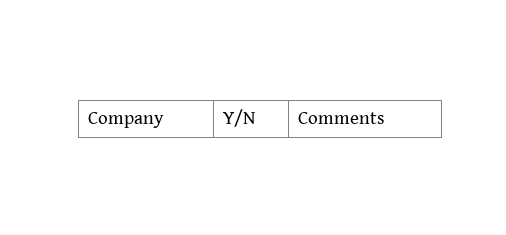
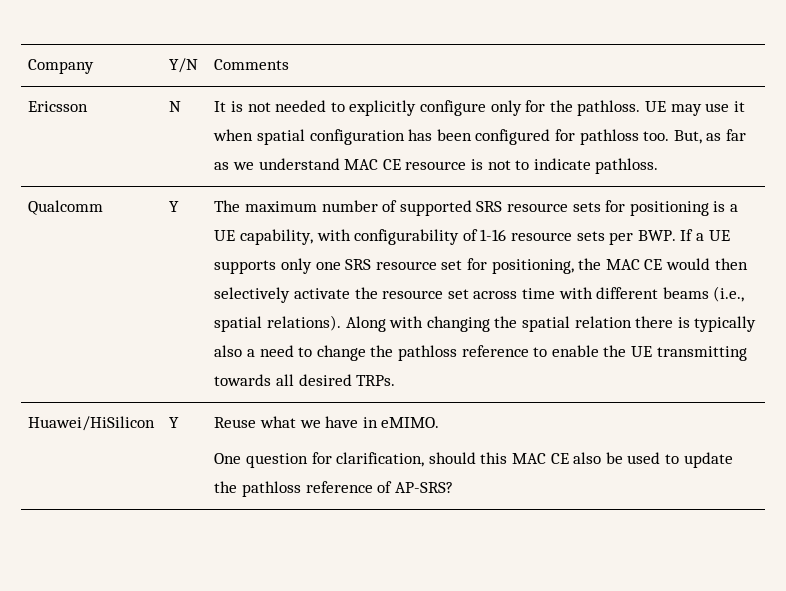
(386, 118) none -> [28,101,89,112] [169,101,182,112] [214,100,745,116] [213,129,746,145] [214,158,659,174] [28,200,104,215] [169,201,180,212] [214,200,738,216] [214,229,730,245] [214,258,748,274] [214,286,745,303] [214,315,757,332] [214,345,747,361] [214,374,396,386] [28,416,156,431] [169,417,180,428] [214,416,440,428] [214,452,733,468] [214,481,453,497] // Ericsson | N | It is not needed to explicitly configure only for the pathloss. UE may use it when spatial configuration has been configured for pathloss too. But, as far as we understand MAC CE resource is not to indicate pathloss. // Qualcomm | Y | The maximum number of supported SRS resource sets for positioning is a UE capability, with configurability of 1-16 resource sets per BWP. If a UE supports only one SRS resource set for positioning, the MAC CE would then selectively activate the resource set across time with different beams (i.e., spatial relations). Along with changing the spatial relation there is typically also a need to change the pathloss reference to enable the UE transmitting towards all desired TRPs. // Huawei/HiSilicon | Y | Reuse what we have in eMIMO. // One question for clarification, should this MAC CE also be used to update the pathloss reference of AP-SRS?

